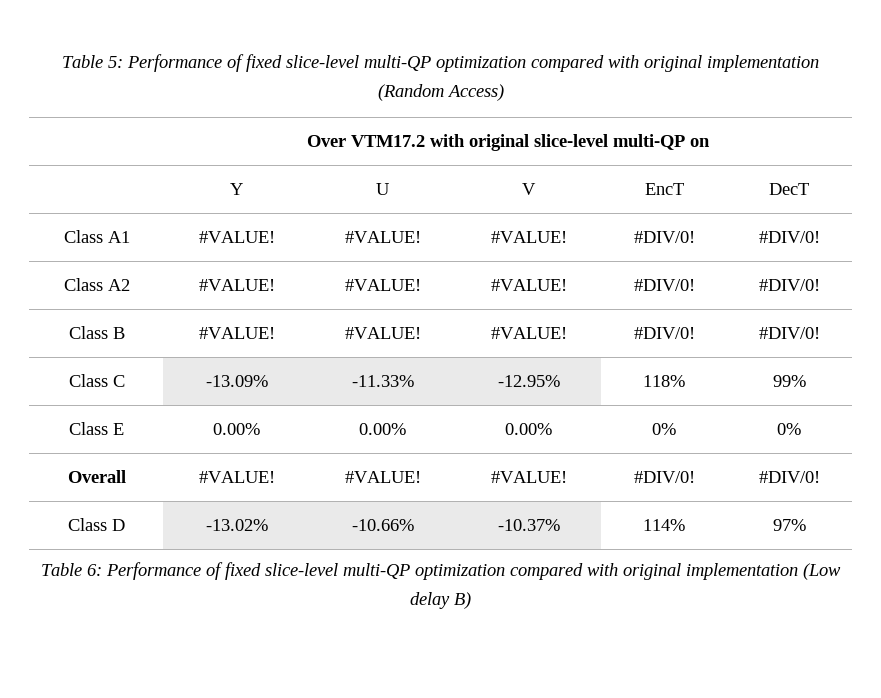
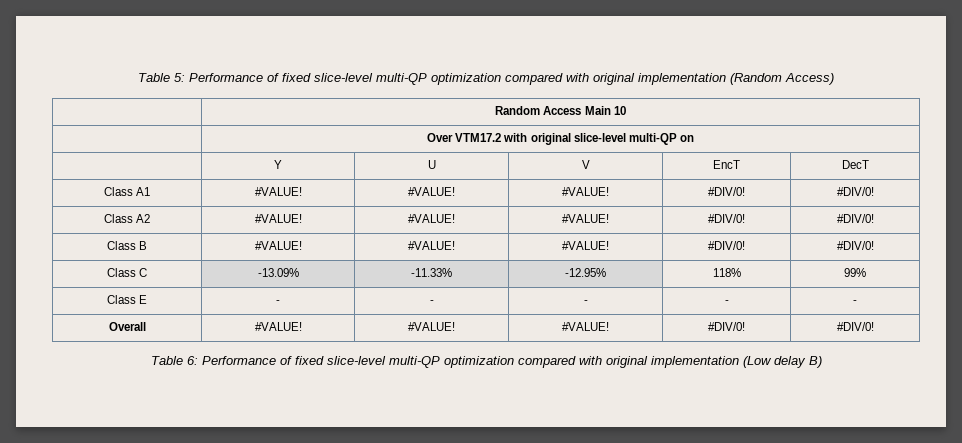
(504, 92) none -> [495,106,626,115] // | Random Access Main 10
[213,423,260,435] [359,423,406,435] [505,423,552,435] [652,423,676,435] [777,423,801,435] 0.00% | 0.00% | 0.00% | 0% | 0% -> [276,300,280,304] [429,300,434,304] [583,300,588,304] [724,300,729,304] [853,300,857,304] - | - | - | - | -
[68,518,125,531] [205,519,268,531] [351,519,414,531] [497,519,560,531] [643,519,685,531] [772,519,806,531] // Class D | -13.02% | -10.66% | -10.37% | 114% | 97% -> (874, 326) none

